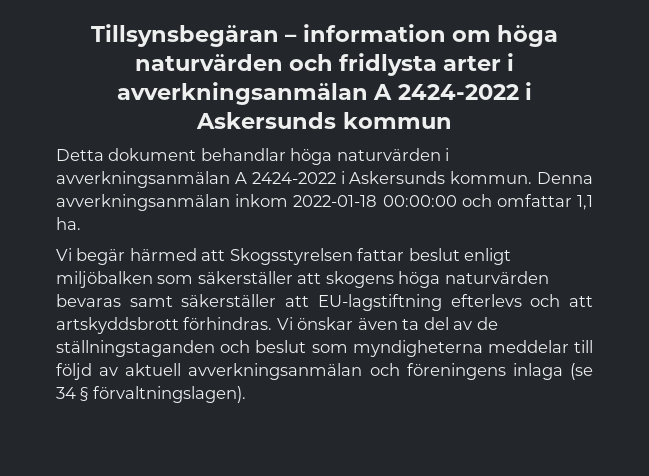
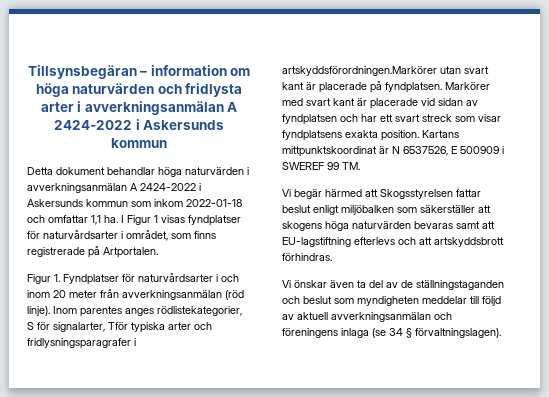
[450,171,593,184] [56,194,230,211] kommun. Denna avverkningsanmälan -> [86,199,151,207] kommun som
[382,195,457,207] 00:00:00 -> (242, 203) none
(81, 223) none -> [121,215,241,226] [27,230,216,241] [27,246,158,258] [27,273,239,285] [27,289,244,300] [27,306,242,317] [27,322,212,333] [27,338,136,349] [282,66,489,76] [282,81,490,93] [282,98,478,109] [282,114,501,125] [282,130,459,141] [282,146,504,157] [282,162,360,170] I Figur 1 visas fyndplatser för naturvårdsarter i området, som finns registrerade på Artportalen. // Figur 1. Fyndplatser för naturvårdsarter i och inom 20 meter från avverkningsanmälan (röd linje). Inom parentes anges rödlistekategorier, S för signalarter, Tför typiska arter och fridlysningsparagrafer i artskyddsförordningen.Markörer utan svart kant är placerade på fyndplatsen. Markörer med svart kant är placerade vid sidan av fyndplatsen och har ett svart streck som visar fyndplatsens exakta position. Kartans mittpunktskoordinat är N 6537526, E 500909 i SWEREF 99 TM.
[181,294,277,307] säkerställer -> (480, 225) none
(273, 323) none -> (332, 257) //
[352,340,483,357] myndigheterna -> [357,296,419,306] myndigheten

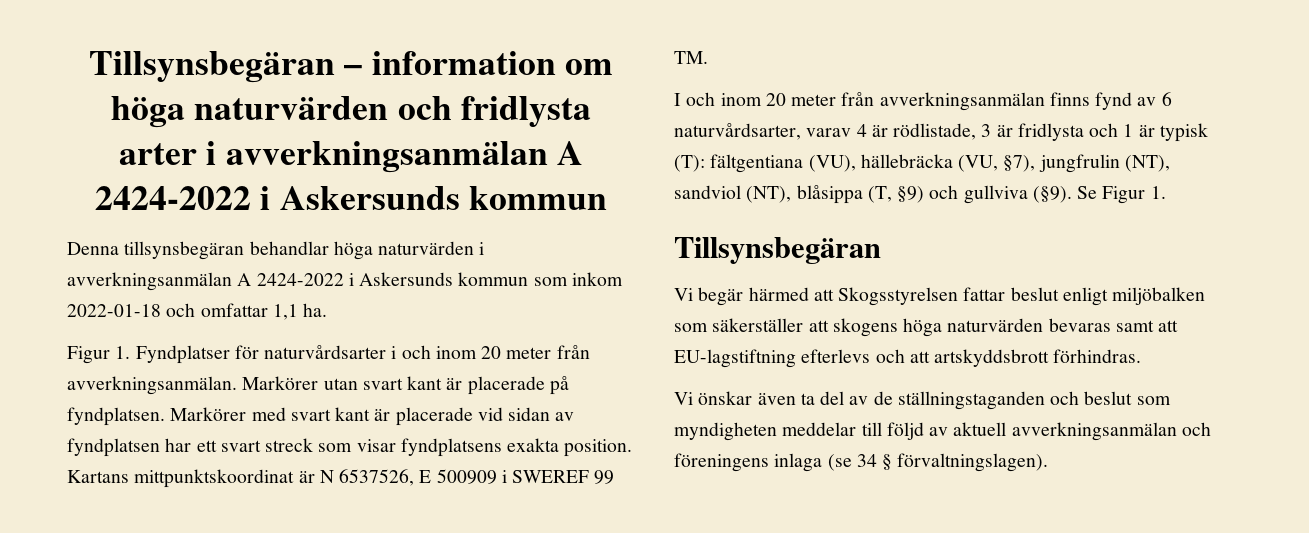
[27,167,105,175] Detta dokument -> [67,241,245,260] Denna tillsynsbegäran
[121,215,241,226] [27,230,216,241] [27,246,158,258] I Figur 1 visas fyndplatser för naturvårdsarter i området, som finns registrerade på Artportalen. -> (328, 310) none
[122,290,244,300] [27,306,242,317] [27,322,212,333] [27,338,136,349] [282,66,437,76] avverkningsanmälan (röd linje). Inom parentes anges rödlistekategorier, S för signalarter, Tför typiska arter och fridlysningsparagrafer i artskyddsförordningen.Markörer -> [67,376,319,395] avverkningsanmälan. Markörer
[340,114,358,122] och -> (160, 447) none
(360, 166) none -> [674,92,1172,111] [674,123,1208,142] [674,154,1170,173] [674,185,1166,204] [674,237,881,264] // I och inom 20 meter från avverkningsanmälan finns fynd av 6 naturvårdsarter, varav 4 är rödlistade, 3 är fridlysta och 1 är typisk (T): fältgentiana (VU), hällebräcka (VU, §7), jungfrulin (NT), sandviol (NT), blåsippa (T, §9) och gullviva (§9). Se Figur 1. // Tillsynsbegäran

